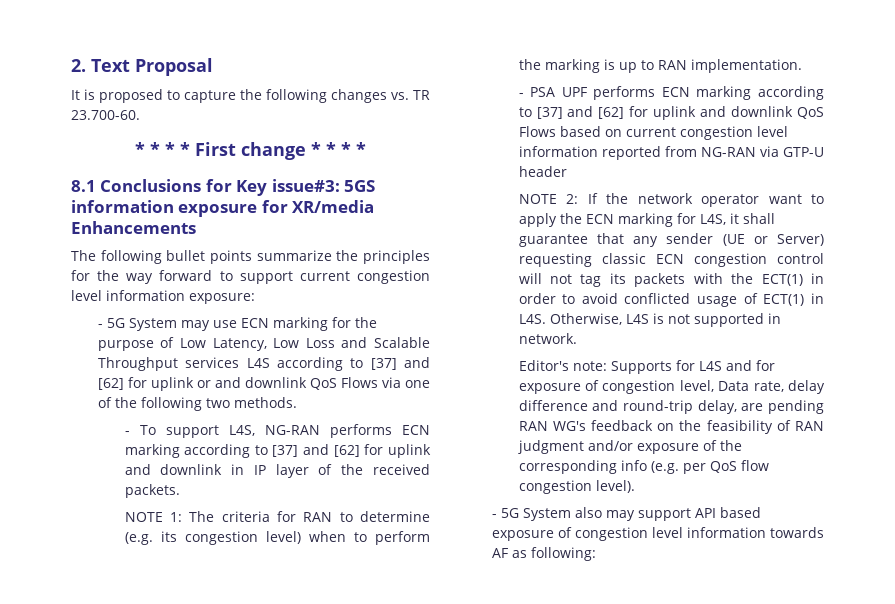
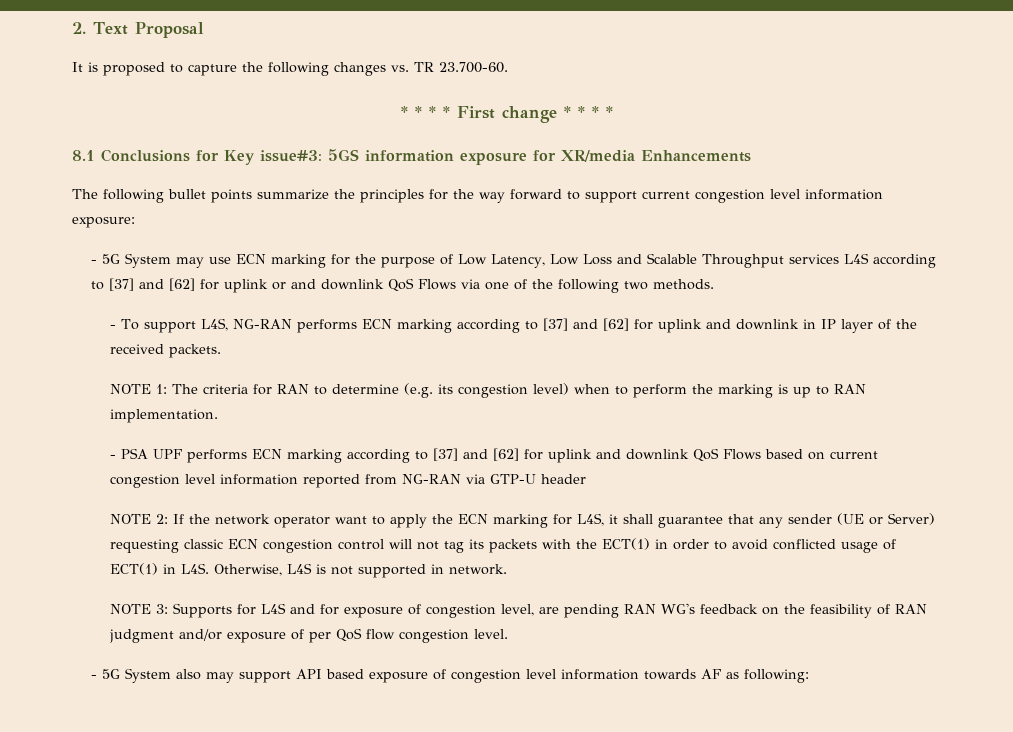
[518,360,607,371] Editor's note: -> [109,604,168,614] NOTE 3:
[718,380,825,394] [518,400,737,414] Data rate, delay difference and round-trip delay, -> (534, 610) none
[719,440,742,451] [518,460,679,474] the corresponding info (e.g. -> (304, 634) none
[595,480,635,493] level). -> [473,629,508,639] level.

